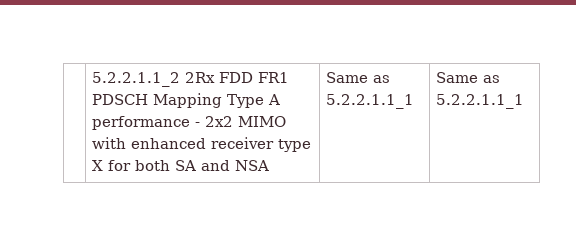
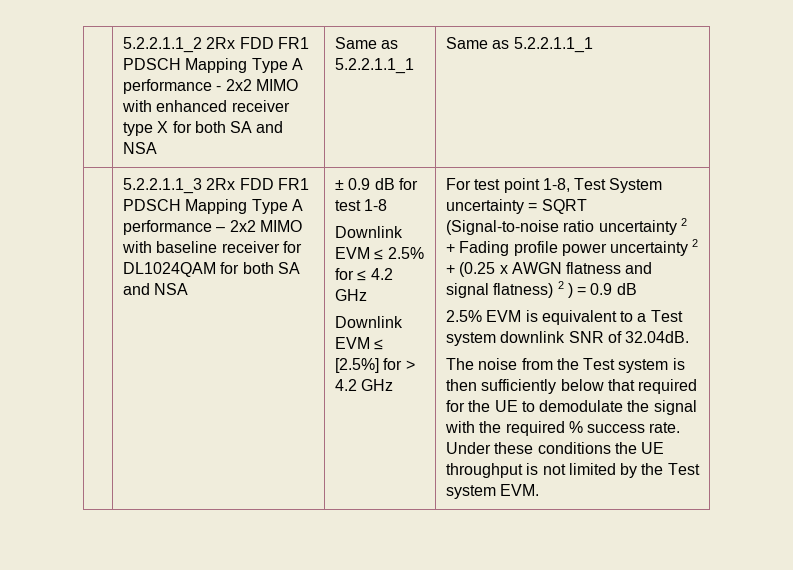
(525, 101) none -> [122,178,309,194] [122,199,303,214] [122,220,302,235] [121,241,302,253] [122,262,300,277] [122,283,189,295] [334,178,418,190] [334,199,388,211] [334,226,403,238] [334,247,424,260] [334,268,393,281] [334,289,367,301] [334,316,403,328] [334,337,384,350] [334,358,415,373] [334,379,394,391] [445,178,663,193] [445,199,587,214] [445,218,687,235] [445,239,699,256] [445,262,653,277] [445,281,637,298] [445,310,683,325] [445,331,690,346] [445,358,685,373] [445,379,698,394] [445,400,697,415] [444,421,681,436] [445,442,665,454] [445,463,700,478] [445,484,540,499] // | 5.2.2.1.1_3 2Rx FDD FR1 PDSCH Mapping Type A performance – 2x2 MIMO with baseline receiver for DL1024QAM for both SA and NSA | ± 0.9 dB for test 1-8 // Downlink EVM ≤ 2.5% for ≤ 4.2 GHz // Downlink EVM ≤ [2.5%] for > 4.2 GHz | For test point 1-8, Test System uncertainty = SQRT (Signal-to-noise ratio uncertainty 2 + Fading profile power uncertainty 2 + (0.25 x AWGN flatness and signal flatness) 2 ) = 0.9 dB // 2.5% EVM is equivalent to a Test system downlink SNR of 32.04dB. // The noise from the Test system is then sufficiently below that required for the UE to demodulate the signal with the required % success rate. Under these conditions the UE throughput is not limited by the Test system EVM.

